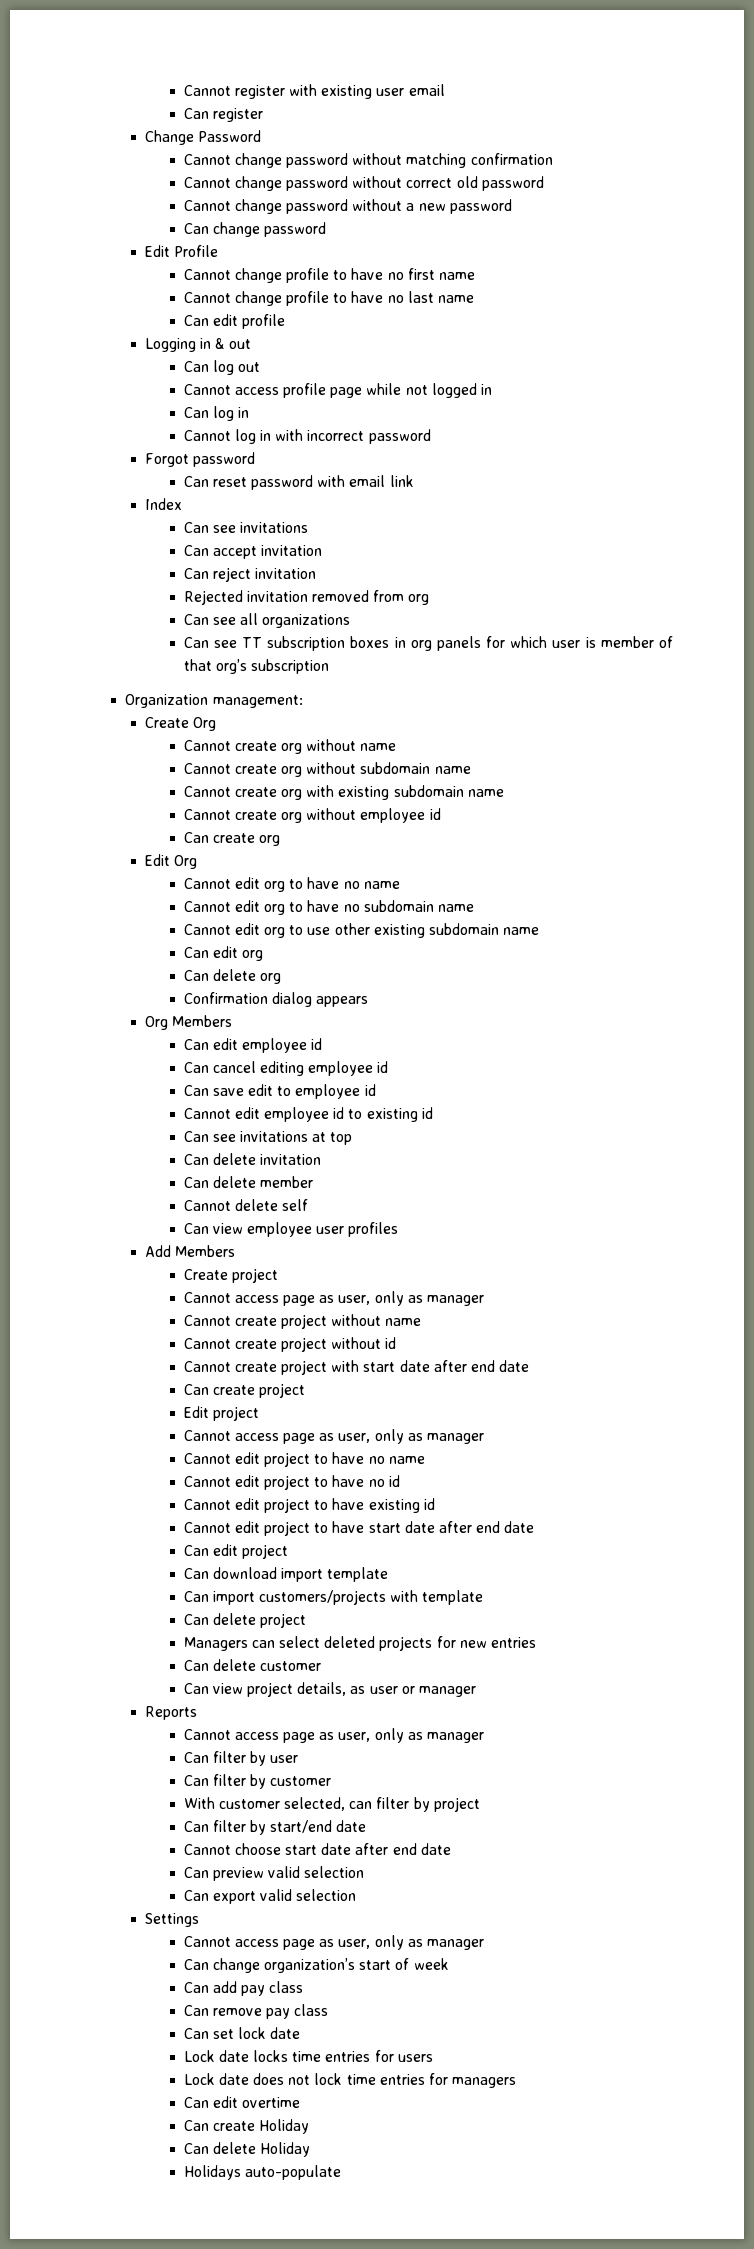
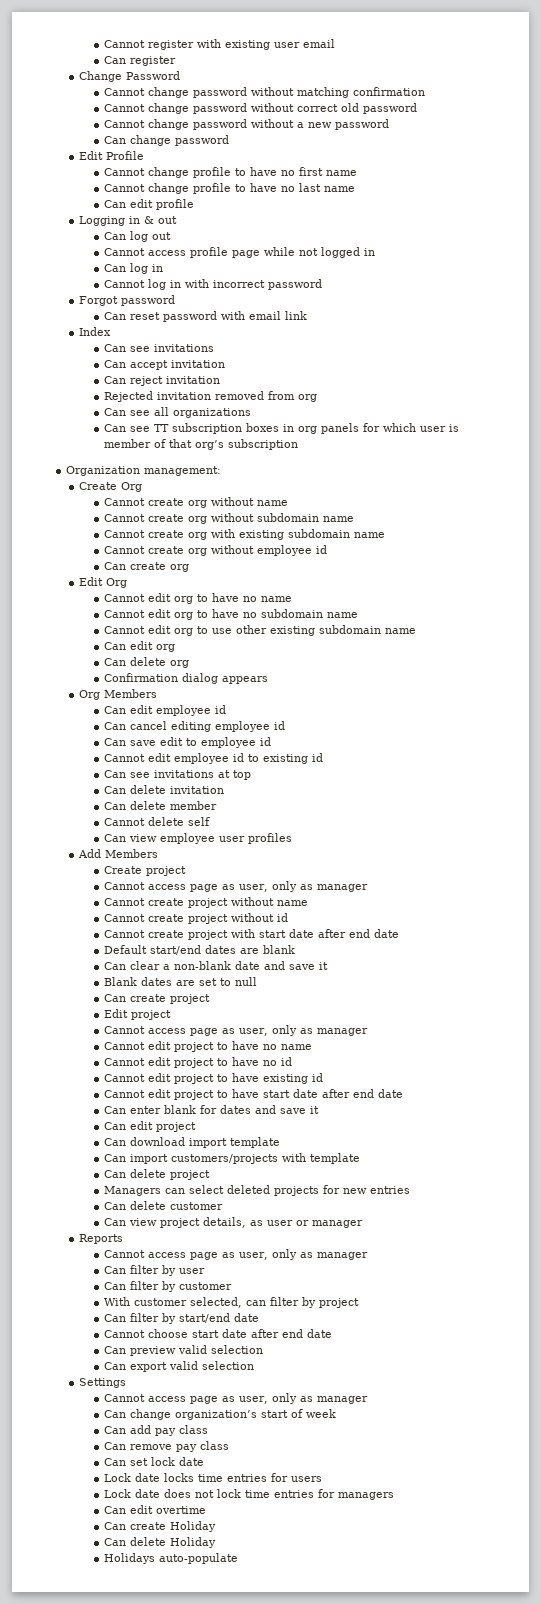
(530, 1366) none -> [104,945,296,955] [104,961,329,970] [104,977,258,986] // Default start/end dates are blank // Can clear a non-blank date and save it // Blank dates are set to null
(535, 1527) none -> [104,1105,320,1114] // Can enter blank for dates and save it

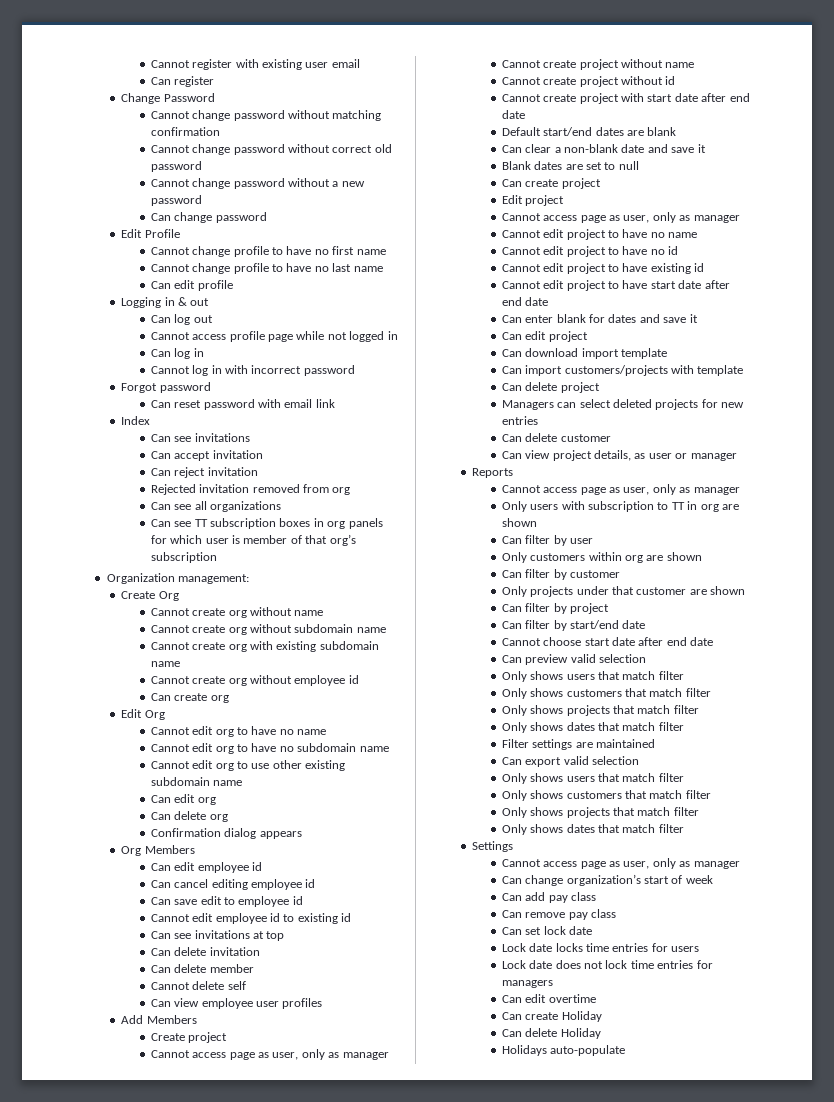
[104,1265,206,1276] [104,1281,233,1292] [104,1297,267,1308] Can filter by user // Can filter by customer // With customer selected, can -> [501,501,739,512] [501,518,537,527] [501,535,594,546] [501,552,702,563] [501,569,621,580] [501,586,746,597] [501,604,522,612] Only users with subscription to TT in org are shown // Can filter by user // Only customers within org are shown // Can filter by customer // Only projects under that customer are shown // Can
[104,1361,255,1372] Can export valid selection -> [501,671,684,682] [501,688,711,699] [501,705,699,716] [501,722,684,733] [501,739,656,750] [501,756,640,767] [501,773,684,784] [501,790,711,801] [501,807,699,818] [501,824,684,835] Only shows users that match filter // Only shows customers that match filter // Only shows projects that match filter // Only shows dates that match filter // Filter settings are maintained // Can export valid selection // Only shows users that match filter // Only shows customers that match filter // Only shows projects that match filter // Only shows dates that match filter

